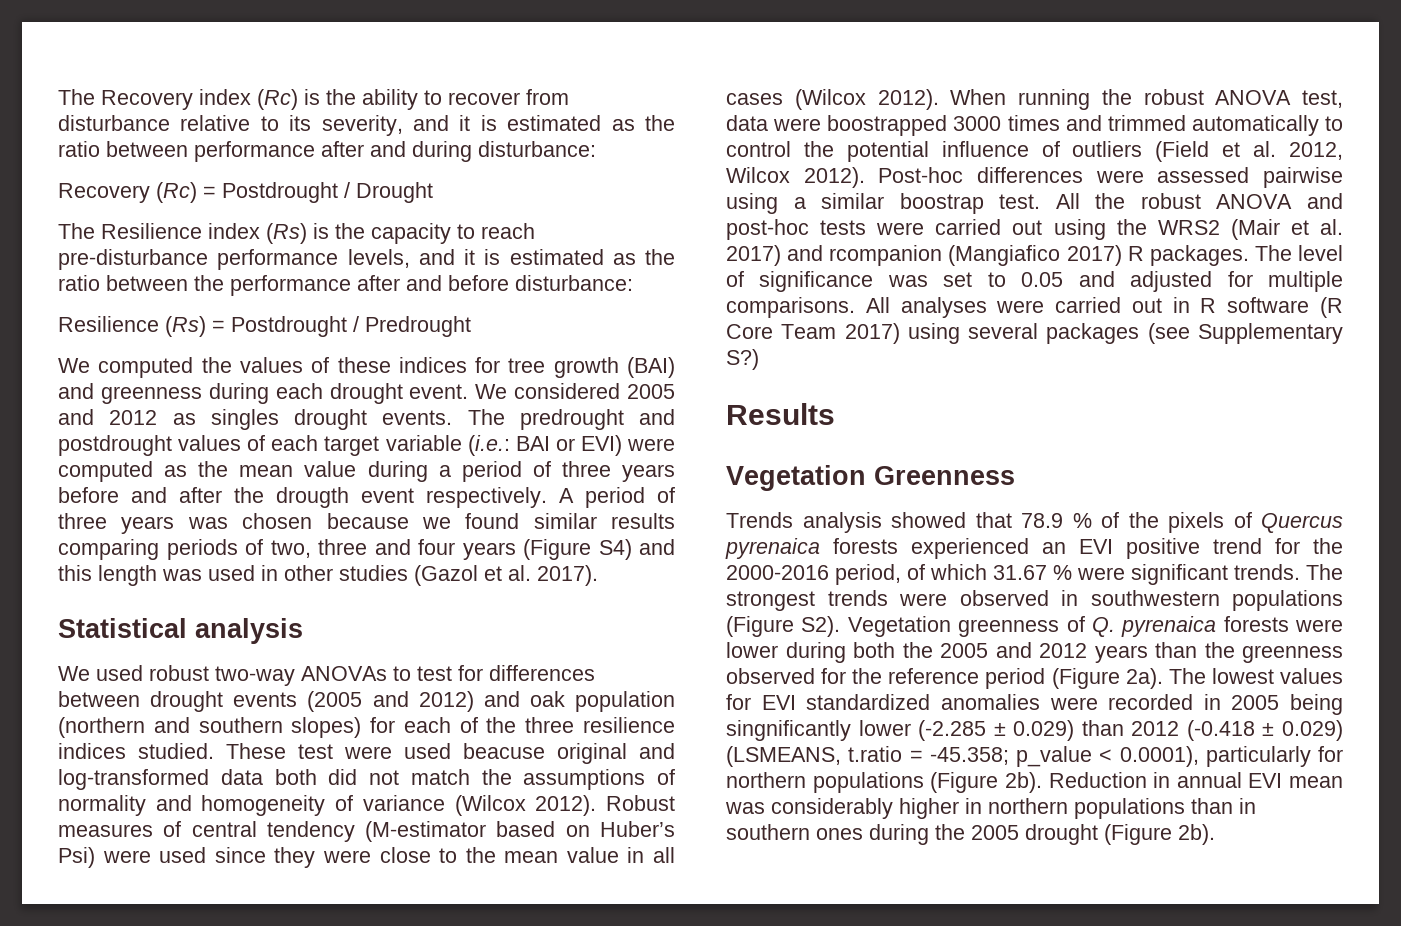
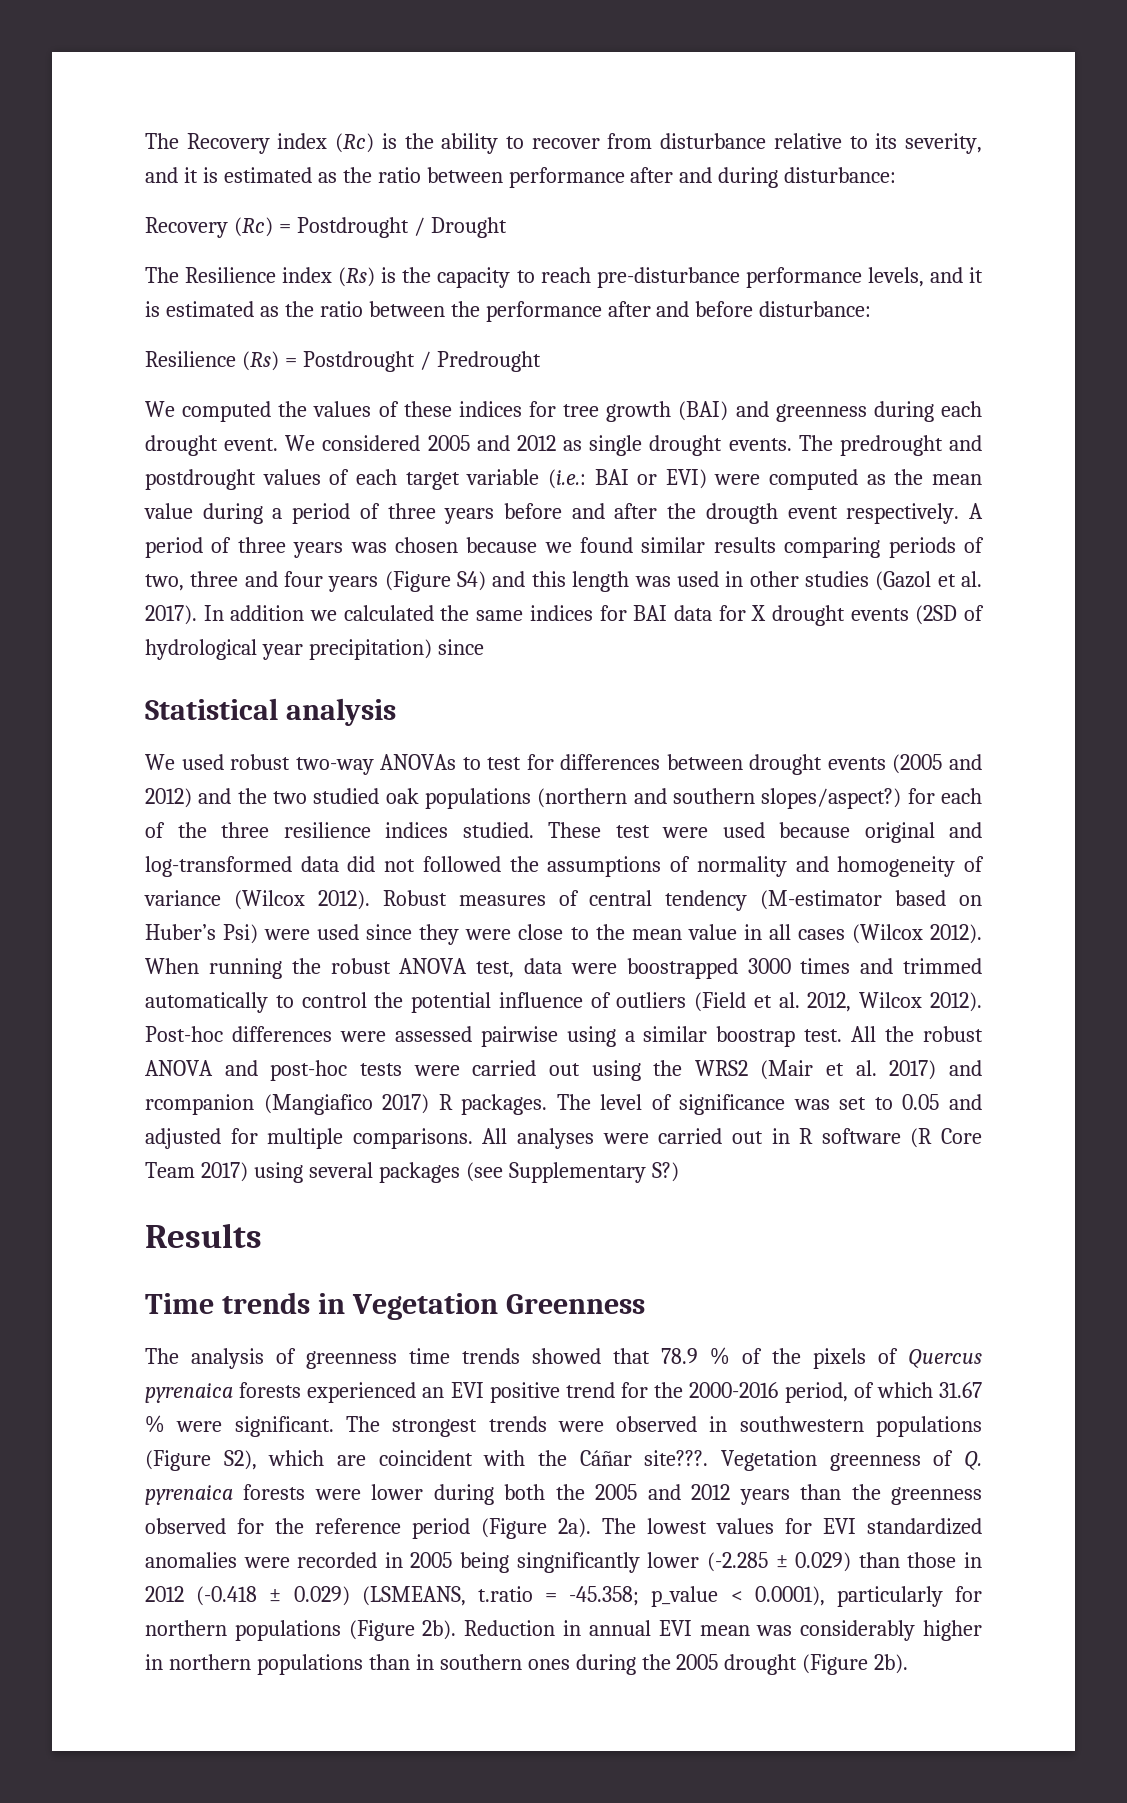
[210,409,279,430] singles -> [589,435,643,456] single
(598, 575) none -> [203,605,984,626] [145,639,484,660] In addition we calculated the same indices for BAI data for X drought events (2SD of hydrological year precipitation) since
[529,691,675,712] oak population -> [237,788,531,809] the two studied oak populations
[291,717,362,738] slopes) -> [761,788,902,809] slopes/aspect?)
[463,743,545,759] beacuse -> [779,822,850,838] because
[274,769,317,785] both -> (339, 864) none
[410,769,470,785] match -> [422,856,501,872] followed
(835, 414) none -> [145,1292,345,1314] Time trends in
[726,512,882,533] Trends analysis -> [145,1348,520,1369] The analysis of greenness time trends
[1131,564,1300,585] significant trends. -> [234,1416,334,1437] significant.
[801,616,841,637] S2). -> [223,1450,709,1470] S2), which are coincident with the Cáñar site???.
(1124, 728) none -> [907,1552,983,1568] those in

